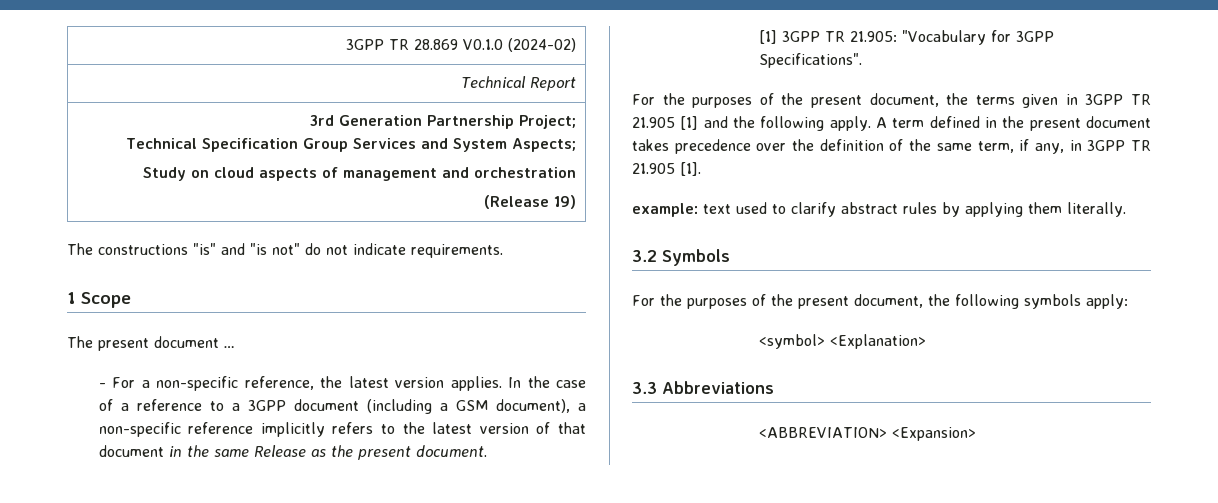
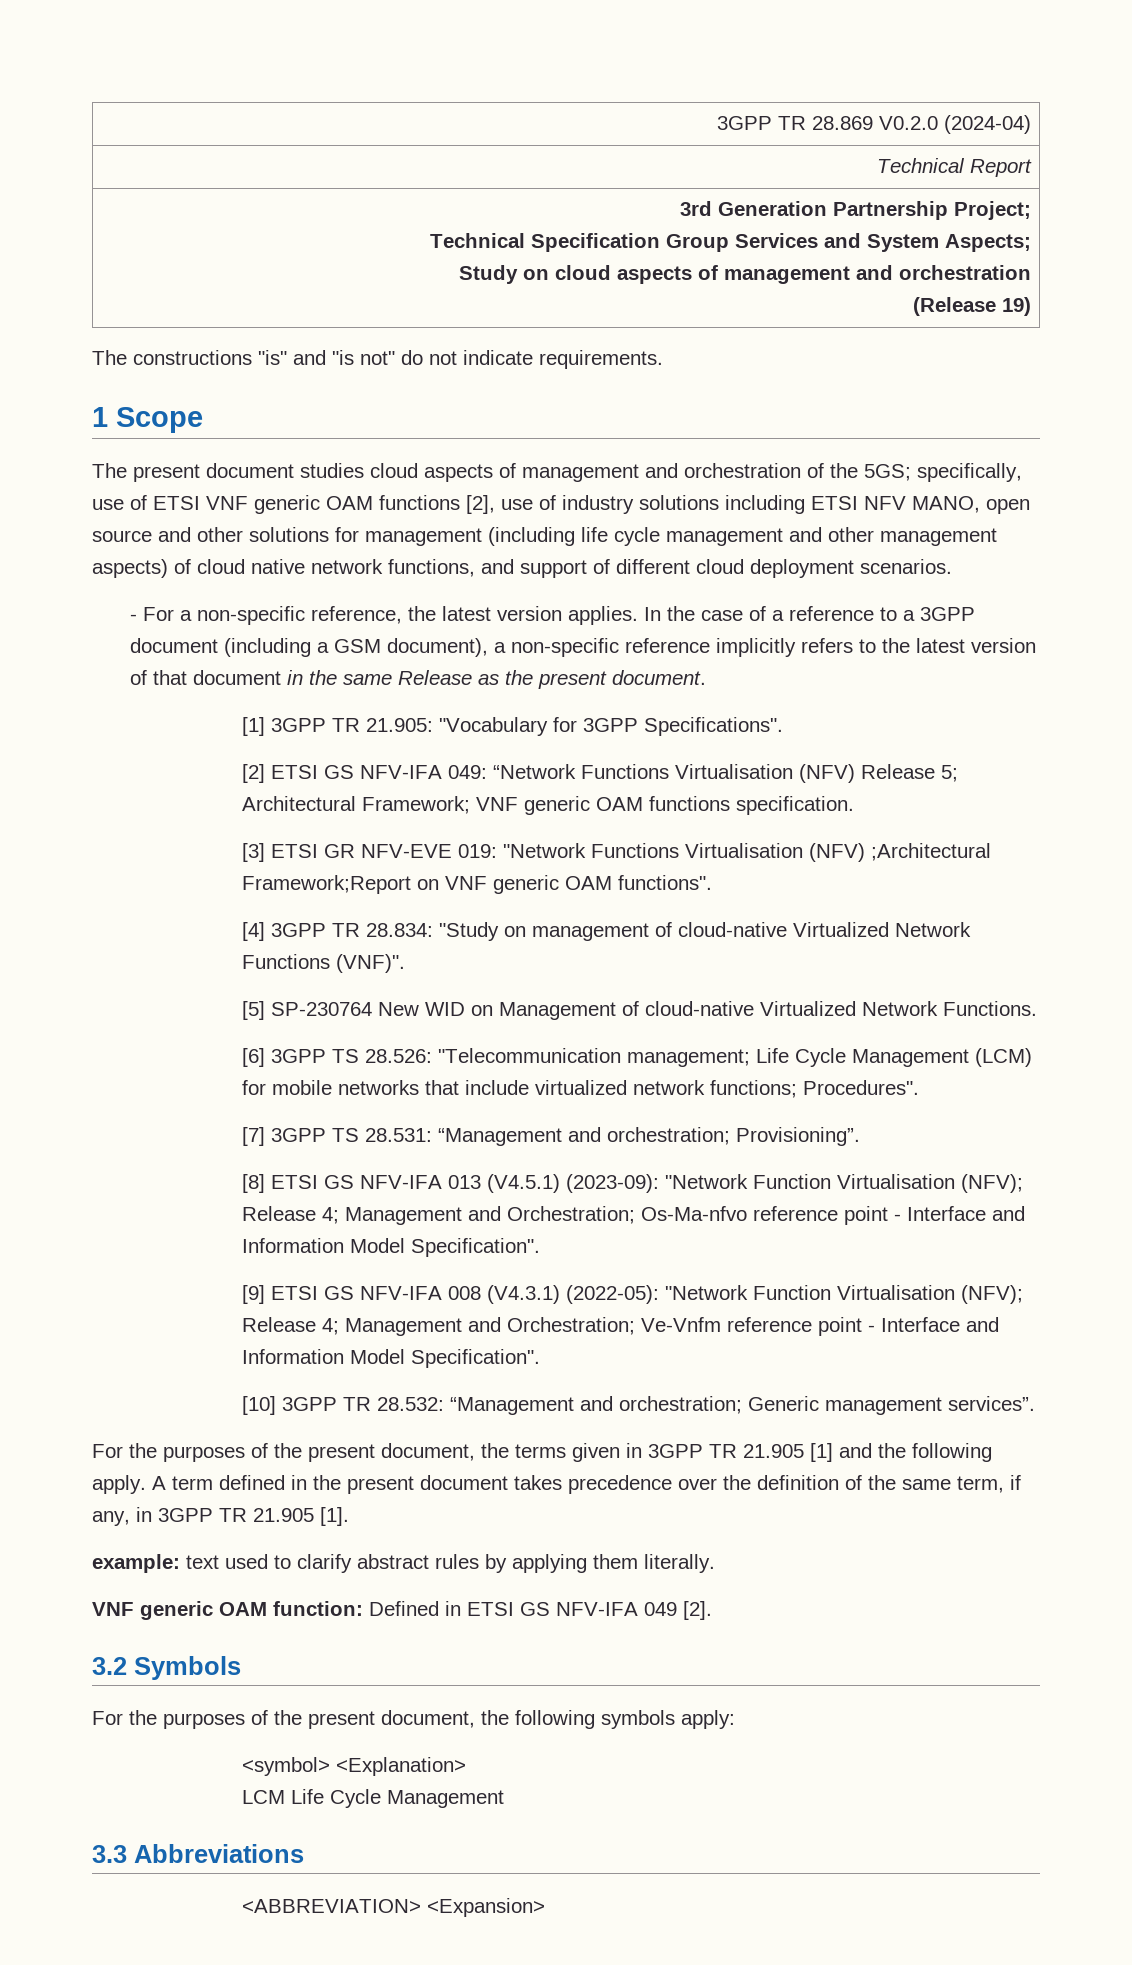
[462,38,576,52] V0.1.0 (2024-02) -> [878,115,1031,134] V0.2.0 (2024-04)
[224,346,235,348] … -> [300,463,1022,482] [92,495,1030,514] [92,527,997,546] [92,559,952,578] studies cloud aspects of management and orchestration of the 5GS; specifically, use of ETSI VNF generic OAM functions [2], use of industry solutions including ETSI NFV MANO, open source and other solutions for management (including life cycle management and other management aspects) of cloud native network functions, and support of different cloud deployment scenarios.
(862, 60) none -> [242,764,959,783] [242,796,855,815] [242,843,992,862] [242,875,713,894] [242,922,972,941] [242,954,406,973] [242,1001,1038,1020] [242,1048,1033,1067] [242,1080,920,1098] [242,1127,861,1146] [242,1174,1024,1193] [242,1206,1026,1225] [242,1238,541,1257] [242,1285,1024,1304] [242,1317,1000,1336] [242,1349,541,1368] [242,1396,1036,1415] // [2] ETSI GS NFV-IFA 049: “Network Functions Virtualisation (NFV) Release 5; Architectural Framework; VNF generic OAM functions specification. // [3] ETSI GR NFV-EVE 019: "Network Functions Virtualisation (NFV) ;Architectural Framework;Report on VNF generic OAM functions". // [4] 3GPP TR 28.834: "Study on management of cloud-native Virtualized Network Functions (VNF)". // [5] SP-230764 New WID on Management of cloud-native Virtualized Network Functions. // [6] 3GPP TS 28.526: "Telecommunication management; Life Cycle Management (LCM) for mobile networks that include virtualized network functions; Procedures". // [7] 3GPP TS 28.531: “Management and orchestration; Provisioning”. // [8] ETSI GS NFV-IFA 013 (V4.5.1) (2023-09): "Network Function Virtualisation (NFV); Release 4; Management and Orchestration; Os-Ma-nfvo reference point - Interface and Information Model Specification". // [9] ETSI GS NFV-IFA 008 (V4.3.1) (2022-05): "Network Function Virtualisation (NFV); Release 4; Management and Orchestration; Ve-Vnfm reference point - Interface and Information Model Specification". // [10] 3GPP TR 28.532: “Management and orchestration; Generic management services”.
(1126, 209) none -> [92,1601,712,1620] // VNF generic OAM function: Defined in ETSI GS NFV-IFA 049 [2].
(926, 341) none -> [242,1789,505,1808] // LCM Life Cycle Management

